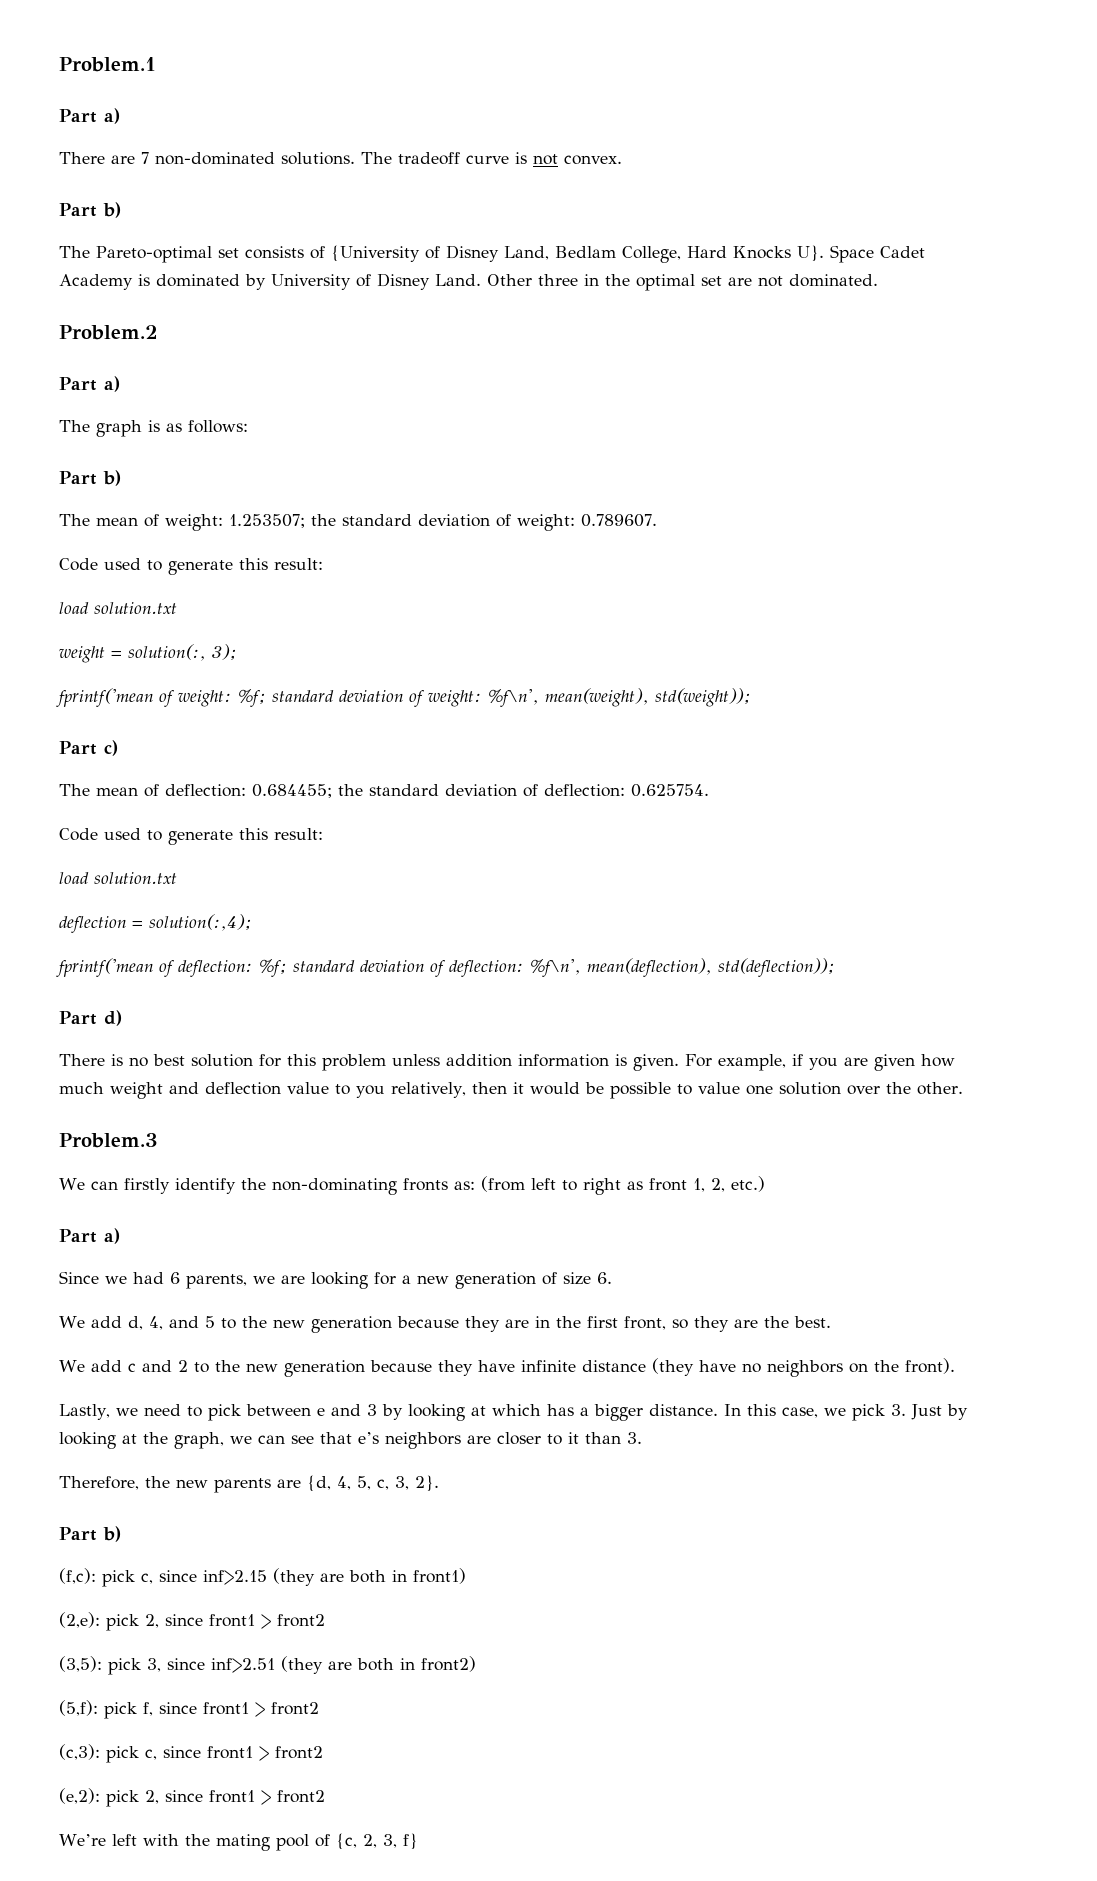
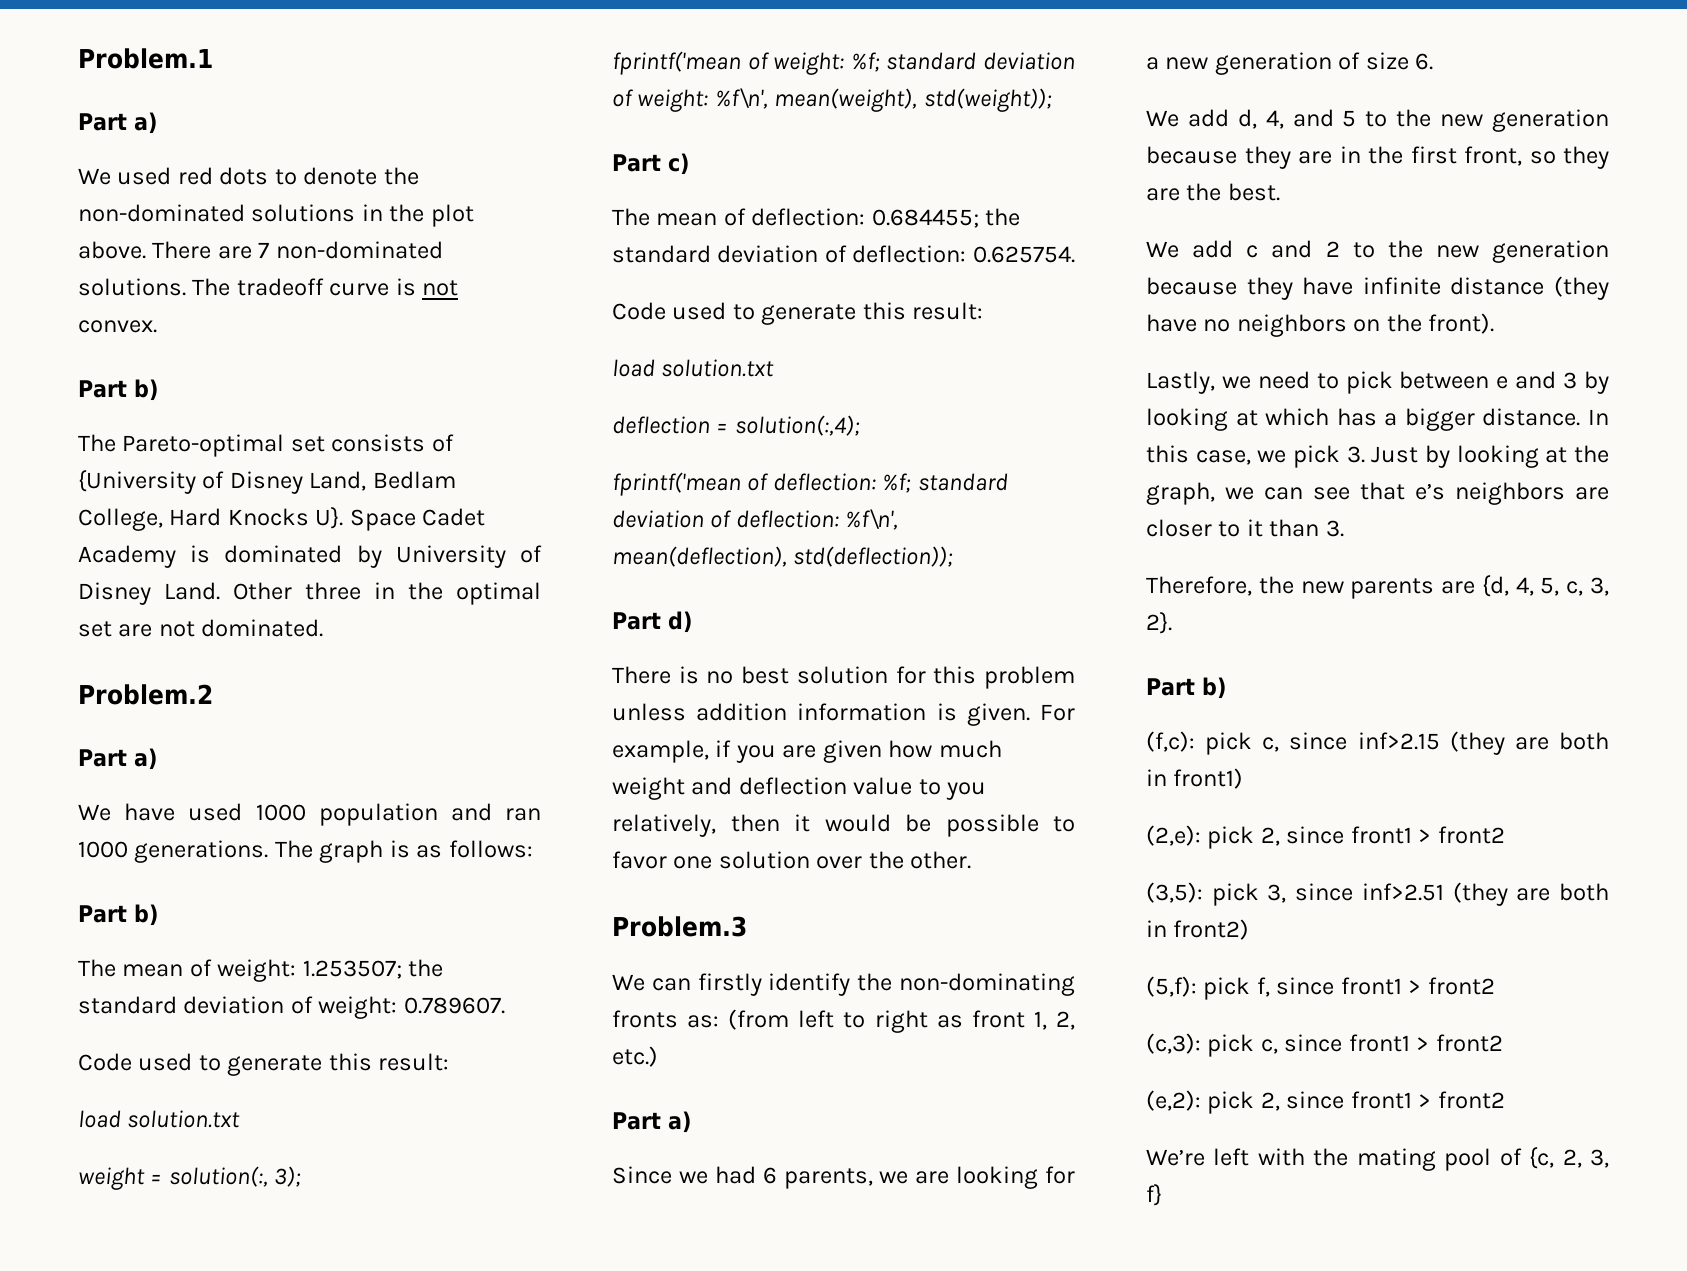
(120, 116) none -> [78,167,419,185] [78,204,474,227] [78,241,146,259] We used red dots to denote the non-dominated solutions in the plot above.
(120, 384) none -> [78,803,541,826] [78,840,269,863] We have used 1000 population and ran 1000 generations.
[697,1082,740,1094] value -> [612,851,667,869] favor

